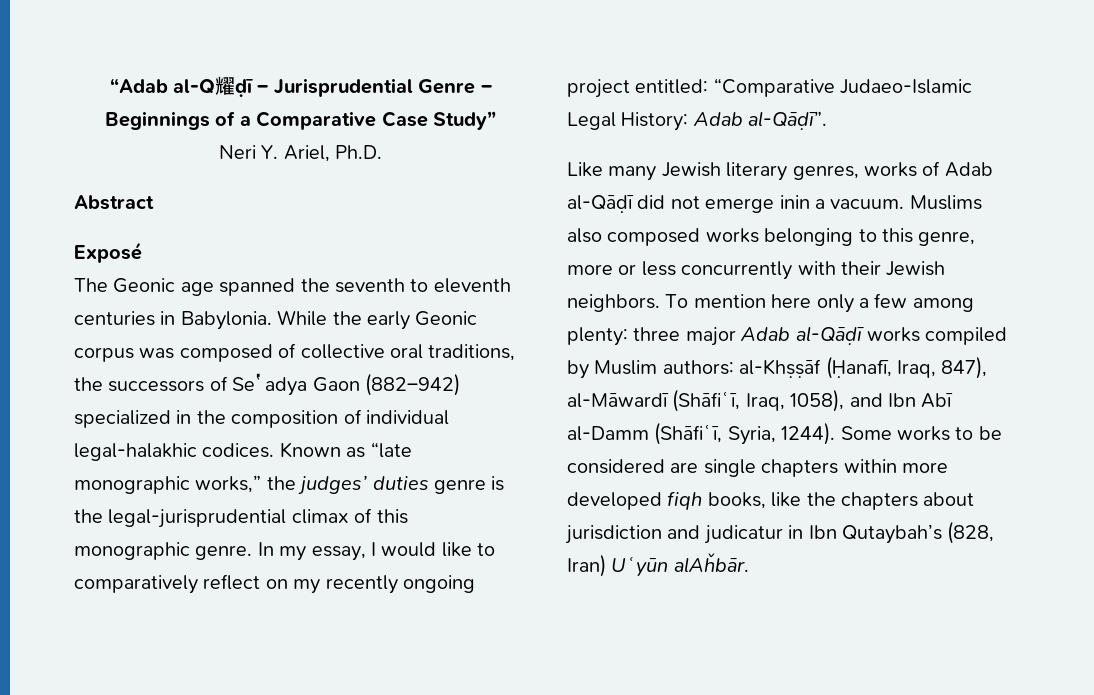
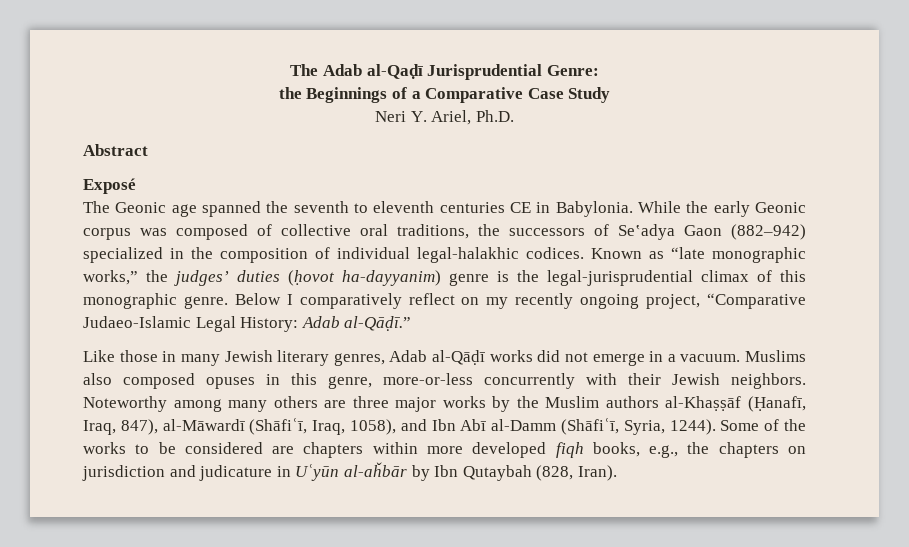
[109,76,492,97] “Adab al-Q耀ḍī – Jurisprudential Genre – -> [290,64,599,80] [278,87,302,99] The Adab al-Qaḍī Jurisprudential Genre: // the
[433,111,496,130] Study” -> [568,87,611,103] Study
(155, 318) none -> [509,202,531,213] CE
(429, 483) none -> [288,270,441,286] (ḥovot ha-dayyanim)
[257,542,496,561] In my essay, I would like to -> [234,293,293,305] Below I
[567,79,709,98] project entitled: -> [646,294,701,309] project,
[748,111,828,130] al-Qāḍī”. -> [344,316,412,331] al-Qāḍī.”
(603, 169) none -> [119,350,177,362] those in
[864,161,993,177] [567,195,634,213] works of Adab al-Qāḍī -> [389,350,533,365] Adab al-Qāḍī works
[779,195,810,209] inin -> [649,351,664,362] in
[705,228,976,246] [567,261,676,276] works belonging to this genre, more or less -> [206,373,473,389] opuses in this genre, more-or-less
[665,293,974,313] [567,326,1008,346] [567,359,822,379] To mention here only a few among plenty: three major Adab al-Qāḍī works compiled by Muslim authors: al-Khṣṣāf -> [83,396,742,412] Noteworthy among many others are three major works by the Muslim authors al-Khaṣṣāf
(892, 433) none -> [764,419,806,431] of the
[703,459,756,477] single -> (295, 450) none
[771,492,802,507] like -> [649,445,679,458] e.g.,
[923,492,975,506] about -> [788,446,807,454] on
[703,521,995,544] [567,553,749,577] judicatur in Ibn Qutaybah’s (828, Iran) Uʿyūn alAȟbār. -> [199,462,617,481] judicature in Uʿyūn al-aȟbār by Ibn Qutaybah (828, Iran).

